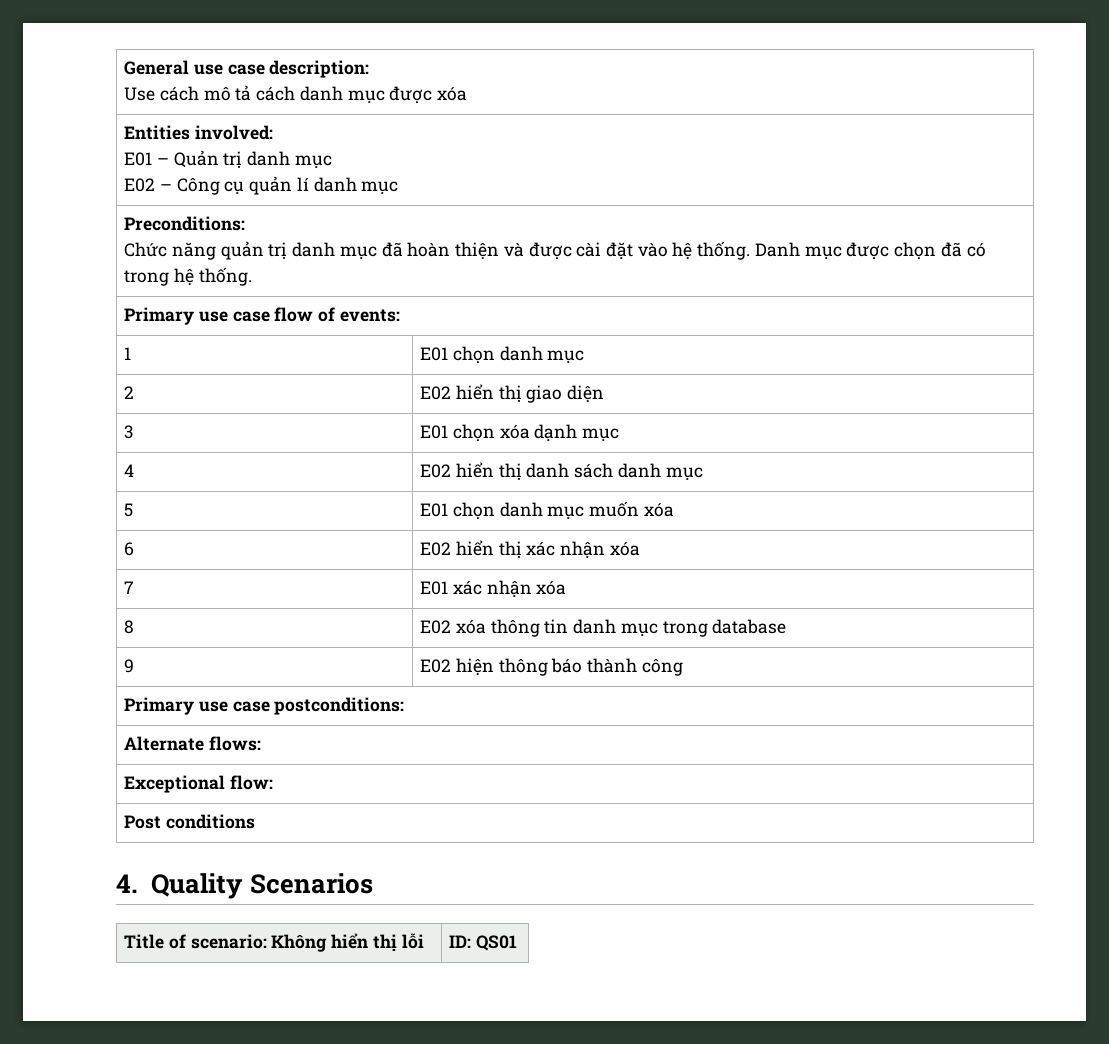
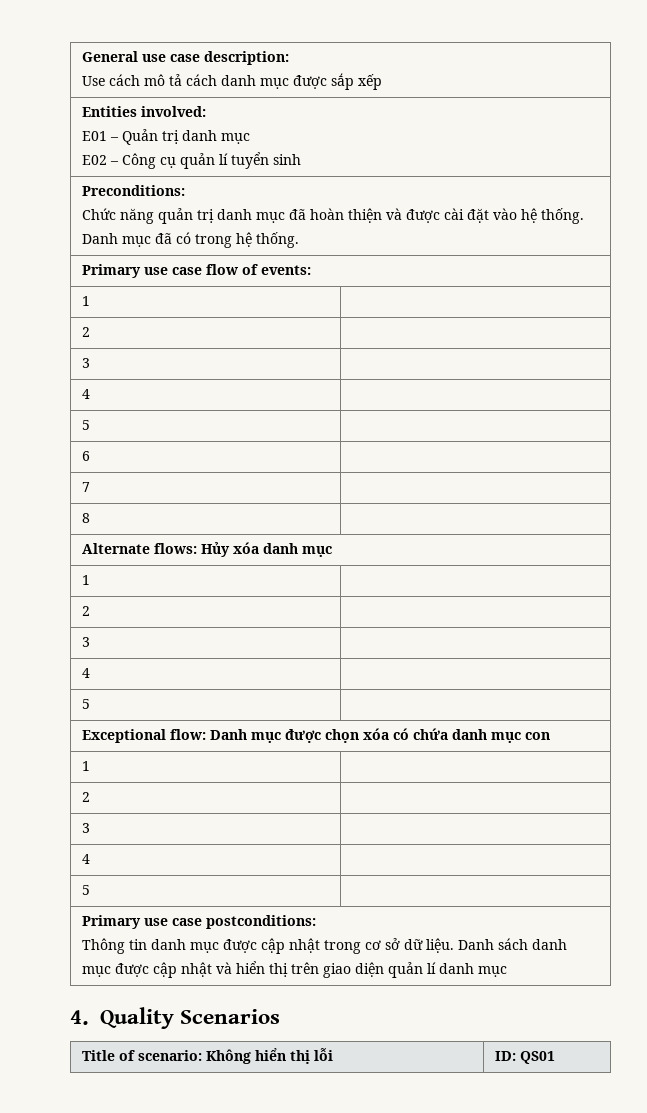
[437,87,468,101] xóa -> [331,73,383,90] sắp xếp
[313,177,399,194] danh mục -> [231,152,302,169] tuyển sinh
[846,242,937,259] được chọn -> (152, 241) none
[420,346,585,363] [124,386,135,399] [420,384,605,403] [124,425,134,439] [420,424,620,441] [124,464,135,477] [420,462,703,480] [124,503,134,517] [420,501,674,519] [124,542,135,556] [420,540,640,558] [124,581,135,594] [420,580,567,597] [124,620,135,634] [420,619,787,637] [124,659,135,673] [420,658,683,676] [124,697,405,715] [124,736,262,751] [124,775,274,793] [124,814,256,829] E01 chọn danh mục // 2 | E02 hiển thị giao diện // 3 | E01 chọn xóa dạnh mục // 4 | E02 hiển thị danh sách danh mục // 5 | E01 chọn danh mục muốn xóa // 6 | E02 hiển thị xác nhận xóa // 7 | E01 xác nhận xóa // 8 | E02 xóa thông tin danh mục trong database // 9 | E02 hiện thông báo thành công // Primary use case postconditions: // Alternate flows: // Exceptional flow: // Post conditions -> [82,327,91,337] [82,358,91,368] [82,389,91,399] [82,420,91,430] [82,451,91,461] [82,482,91,492] [82,513,91,523] [82,542,333,557] [82,575,91,585] [82,606,91,616] [82,637,91,647] [82,668,91,678] [82,699,91,709] [82,728,551,743] [82,761,91,771] [82,792,91,802] [82,823,91,833] [82,854,91,864] [82,885,91,895] [82,915,317,929] [82,938,568,954] [82,961,508,978] // 2 | // 3 | // 4 | // 5 | // 6 | // 7 | // 8 | // Alternate flows: Hủy xóa danh mục // 1 | // 2 | // 3 | // 4 | // 5 | // Exceptional flow: Danh mục được chọn xóa có chứa danh mục con // 1 | // 2 | // 3 | // 4 | // 5 | // Primary use case postconditions: // Thông tin danh mục được cập nhật trong cơ sở dữ liệu. Danh sách danh mục được cập nhật và hiển thị trên giao diện quản lí danh mục

